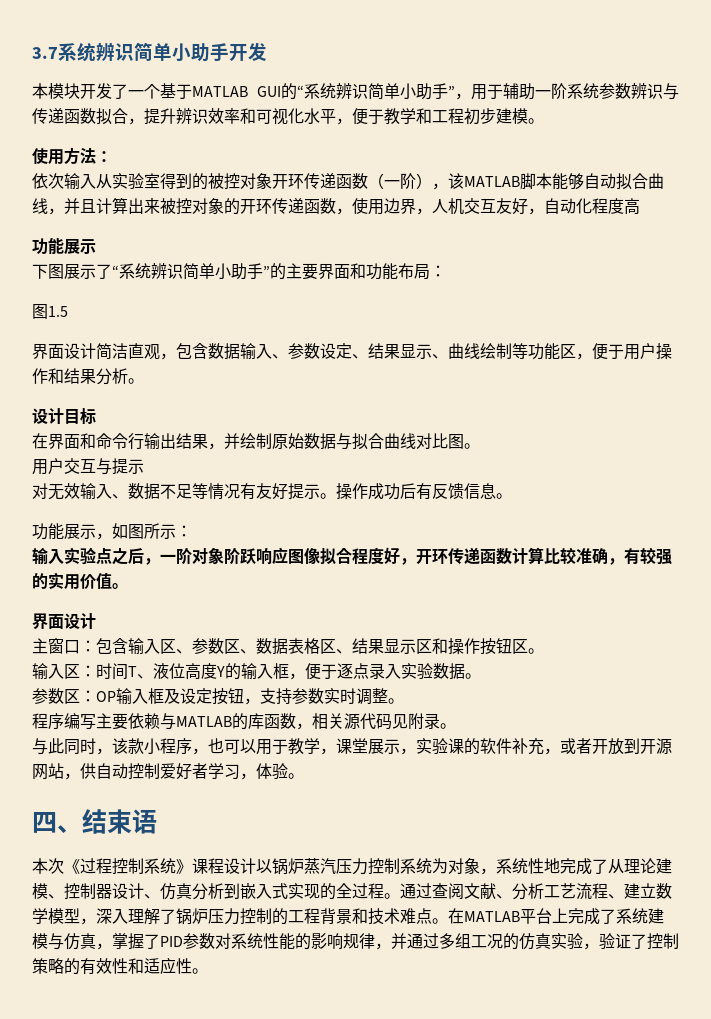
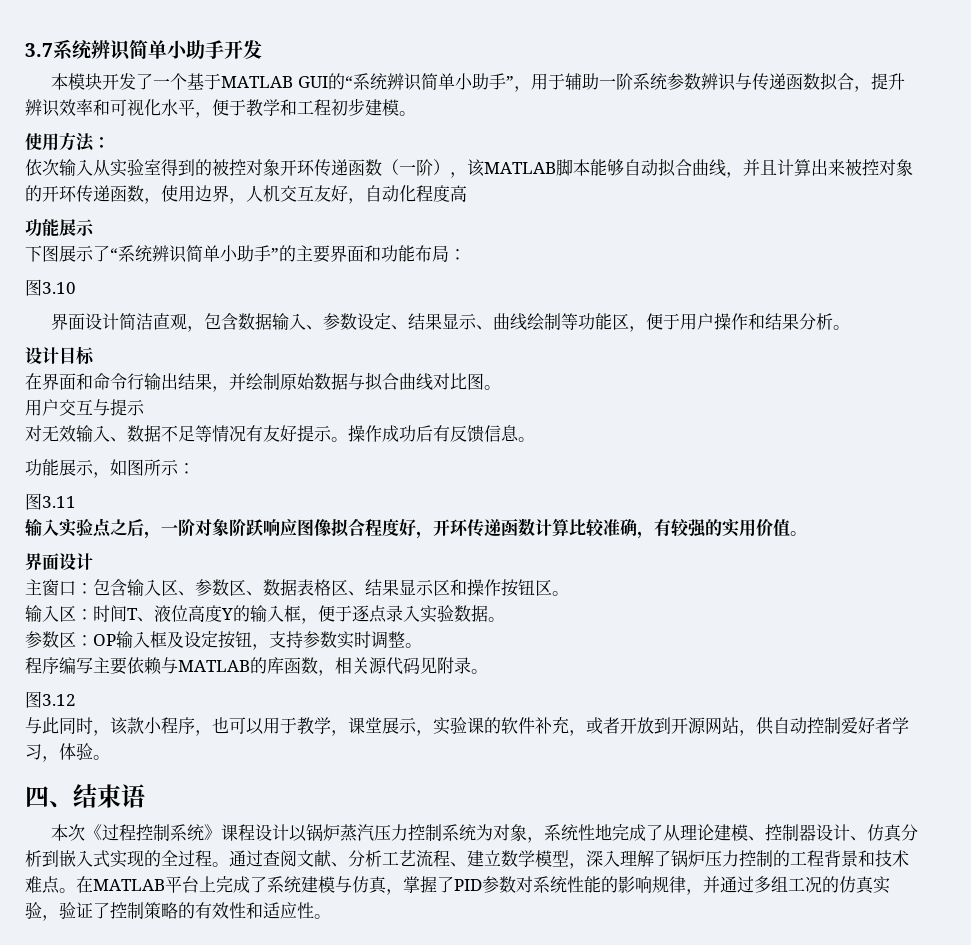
[48,306,68,317] 1.5 -> [42,282,76,294] 3.10
(192, 531) none -> [25,493,76,510] // 图3.11
(456, 726) none -> [25,691,76,708] // 图3.12

